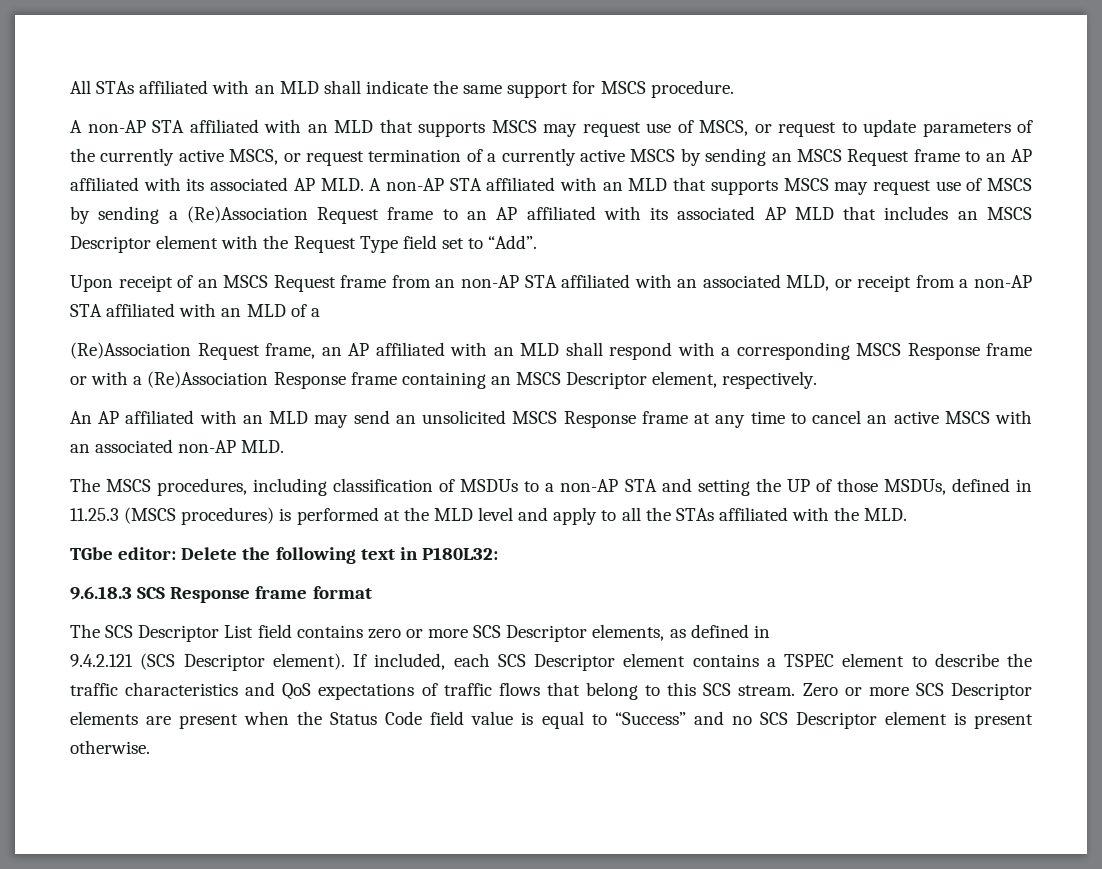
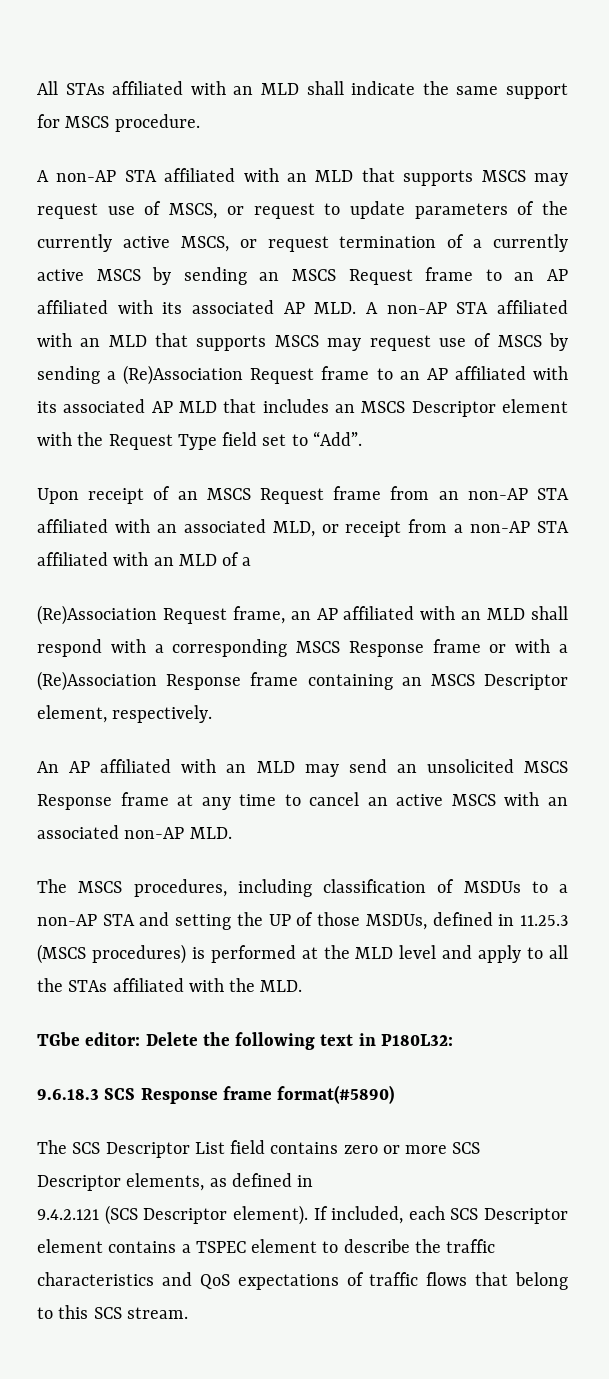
[312,586,372,599] format -> [277,1085,395,1104] format(#5890)
[802,683,1032,700] [70,711,1033,729] [70,740,150,754] Zero or more SCS Descriptor elements are present when the Status Code field value is equal to “Success” and no SCS Descriptor element is present otherwise. -> (188, 1313) none

